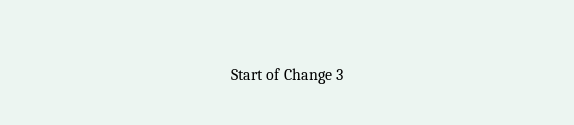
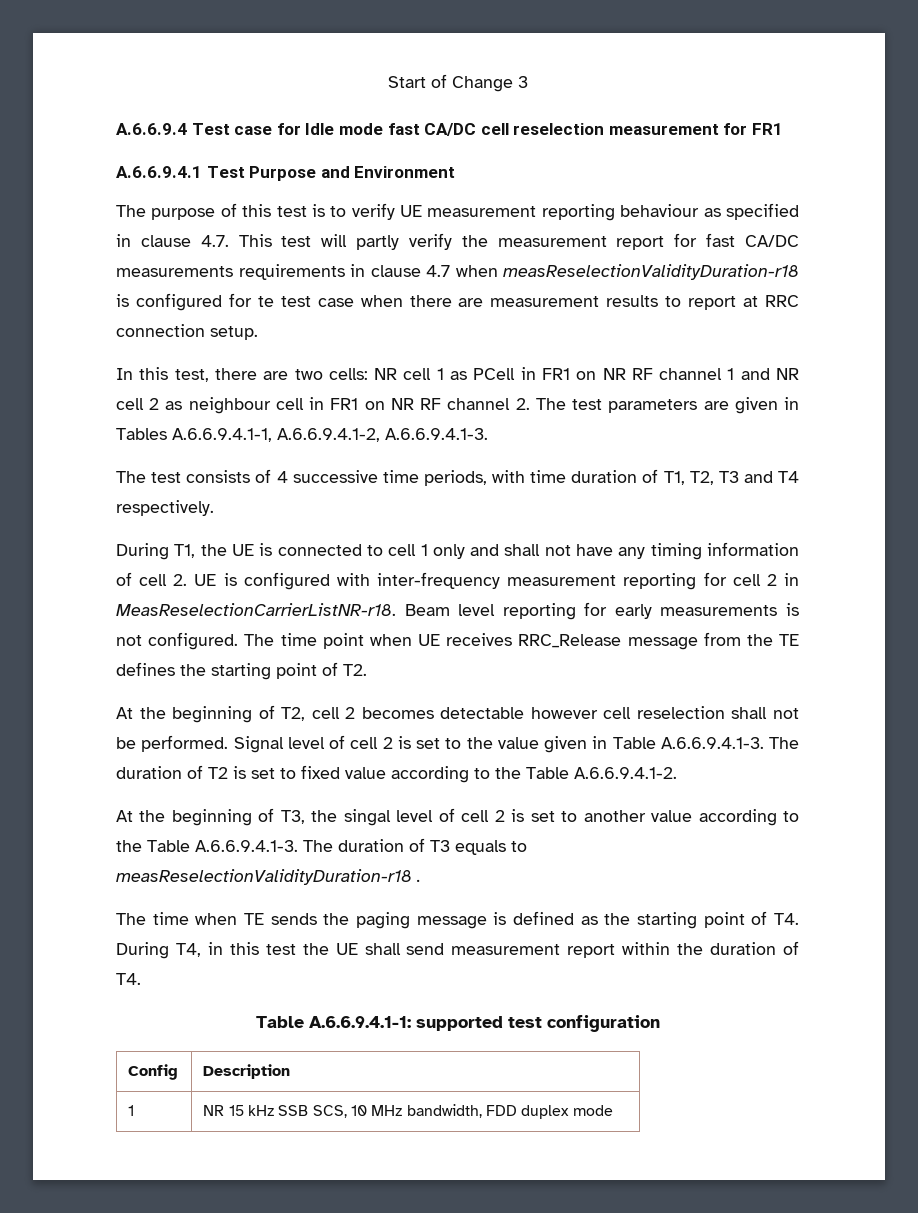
(343, 74) none -> [116,123,784,136] [116,166,456,181] [116,203,799,221] [116,233,799,250] [116,264,799,280] [116,293,800,311] [116,324,258,340] [116,367,799,382] [116,397,800,414] [116,428,488,442] [116,469,799,486] [116,500,214,516] [116,542,799,560] [116,572,800,590] [116,602,799,620] [116,632,799,650] [116,662,367,680] [116,705,800,723] [116,735,799,753] [116,765,677,783] [116,808,800,826] [116,838,527,855] [116,869,421,885] [116,911,799,929] [116,941,800,959] [116,973,141,985] [255,1015,660,1032] [128,1064,179,1080] [203,1064,291,1079] [128,1105,135,1116] [203,1104,613,1119] // A.6.6.9.4 Test case for Idle mode fast CA/DC cell reselection measurement for FR1 // A.6.6.9.4.1 Test Purpose and Environment // The purpose of this test is to verify UE measurement reporting behaviour as specified in clause 4.7. This test will partly verify the measurement report for fast CA/DC measurements requirements in clause 4.7 when measReselectionValidityDuration-r18 is configured for te test case when there are measurement results to report at RRC connection setup. // In this test, there are two cells: NR cell 1 as PCell in FR1 on NR RF channel 1 and NR cell 2 as neighbour cell in FR1 on NR RF channel 2. The test parameters are given in Tables A.6.6.9.4.1-1, A.6.6.9.4.1-2, A.6.6.9.4.1-3. // The test consists of 4 successive time periods, with time duration of T1, T2, T3 and T4 respectively. // During T1, the UE is connected to cell 1 only and shall not have any timing information of cell 2. UE is configured with inter-frequency measurement reporting for cell 2 in MeasReselectionCarrierListNR-r18. Beam level reporting for early measurements is not configured. The time point when UE receives RRC_Release message from the TE defines the starting point of T2. // At the beginning of T2, cell 2 becomes detectable however cell reselection shall not be performed. Signal level of cell 2 is set to the value given in Table A.6.6.9.4.1-3. The duration of T2 is set to fixed value according to the Table A.6.6.9.4.1-2. // At the beginning of T3, the singal level of cell 2 is set to another value according to the Table A.6.6.9.4.1-3. The duration of T3 equals to measReselectionValidityDuration-r18 . // The time when TE sends the paging message is defined as the starting point of T4. During T4, in this test the UE shall send measurement report within the duration of T4. // Table A.6.6.9.4.1-1: supported test configuration // Config | Description // 1 | NR 15 kHz SSB SCS, 10 MHz bandwidth, FDD duplex mode

